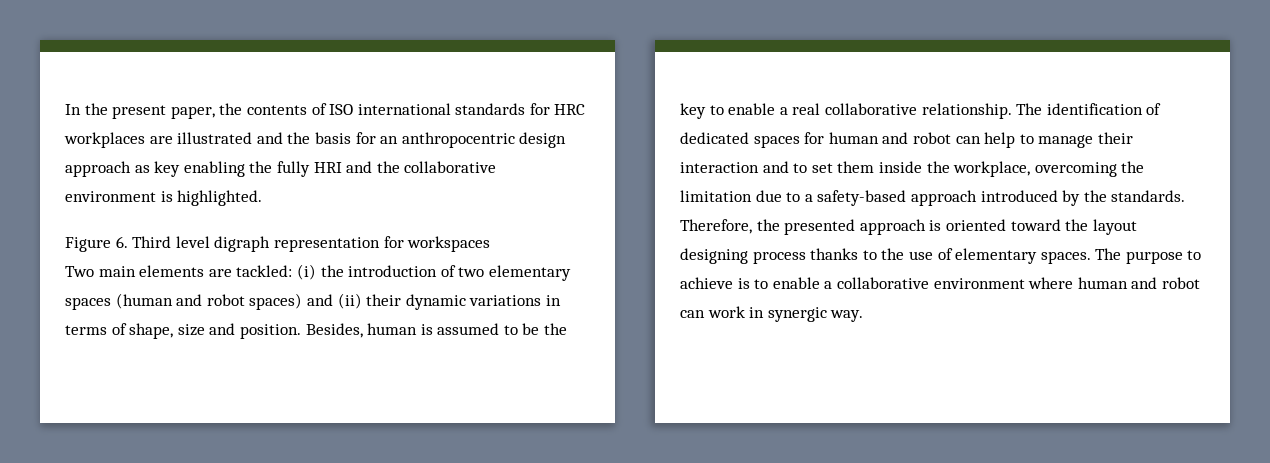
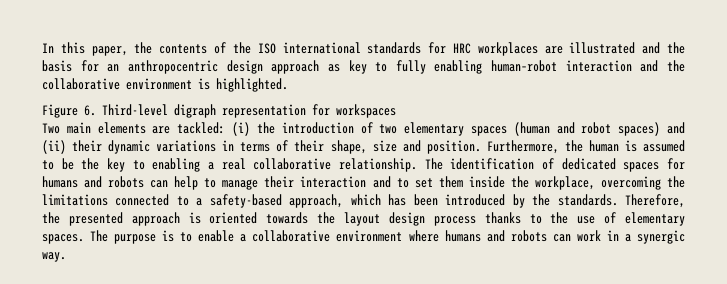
[84,103,167,119] the present -> [60,42,85,54] this
(327, 109) none -> [232,42,251,54] the
[183,161,342,177] enabling the fully HRI -> [375,60,632,74] to fully enabling human–robot interaction
[132,236,210,248] Third level -> [102,104,168,116] Third-level
(127, 329) none -> [294,140,325,152] their
[305,323,363,338] Besides, -> [486,140,583,154] Furthermore, the
[728,103,776,115] enable -> [152,158,201,172] enabling
[828,132,951,144] human and robot -> [42,176,145,188] humans and robots
[680,190,782,202] limitation due -> [42,194,170,206] limitations connected
[910,190,977,206] approach -> [289,194,438,208] approach, which has been
[1010,219,1061,231] toward -> [266,212,309,224] towards
[680,248,748,264] designing -> [388,212,425,226] design
[1187,250,1202,260] [680,277,733,289] to achieve -> (157, 239) none
[1077,277,1200,289] human and robot -> [444,230,547,242] humans and robots
(765, 312) none -> [624,234,631,242] a

